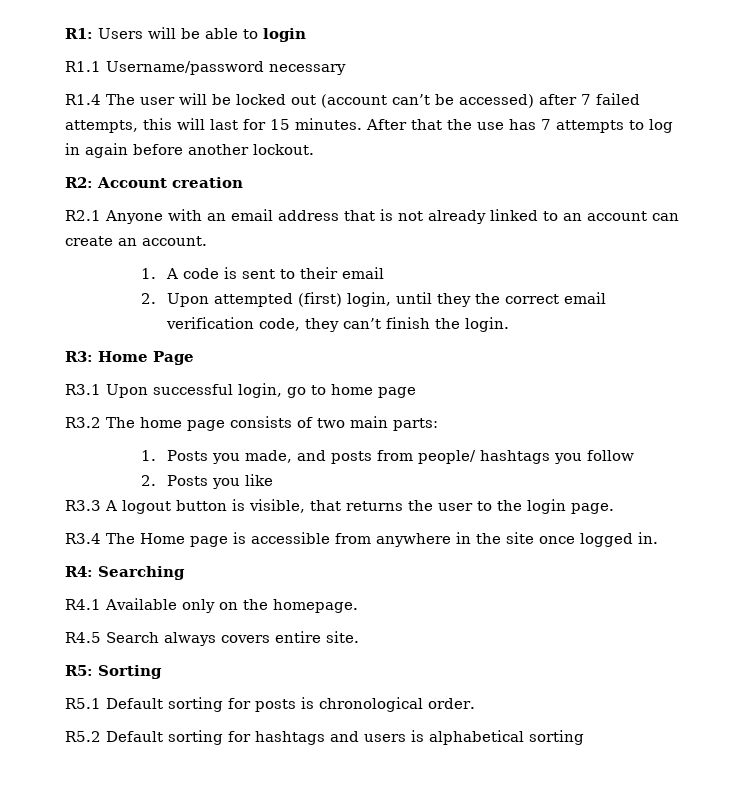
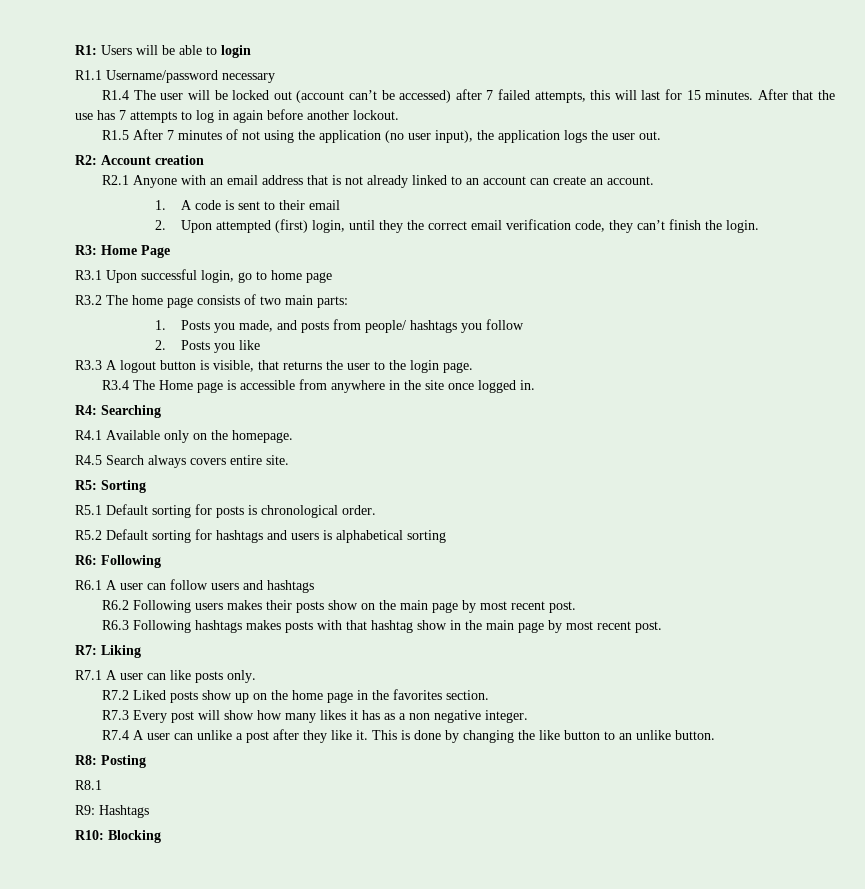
(314, 149) none -> [102,129,662,143] // R1.5 After 7 minutes of not using the application (no user input), the application logs the user out.
(584, 737) none -> [75,555,161,568] [75,579,314,593] [102,600,577,613] [102,620,663,633] [75,645,141,658] [75,670,256,683] [102,689,490,703] [102,710,529,723] [102,729,716,743] [75,755,146,768] [75,780,102,790] [75,805,149,818] [75,830,161,843] // R6: Following // R6.1 A user can follow users and hashtags // R6.2 Following users makes their posts show on the main page by most recent post. // R6.3 Following hashtags makes posts with that hashtag show in the main page by most recent post. // R7: Liking // R7.1 A user can like posts only. // R7.2 Liked posts show up on the home page in the favorites section. // R7.3 Every post will show how many likes it has as a non negative integer. // R7.4 A user can unlike a post after they like it. This is done by changing the like button to an unlike button. // R8: Posting // R8.1 // R9: Hashtags // R10: Blocking

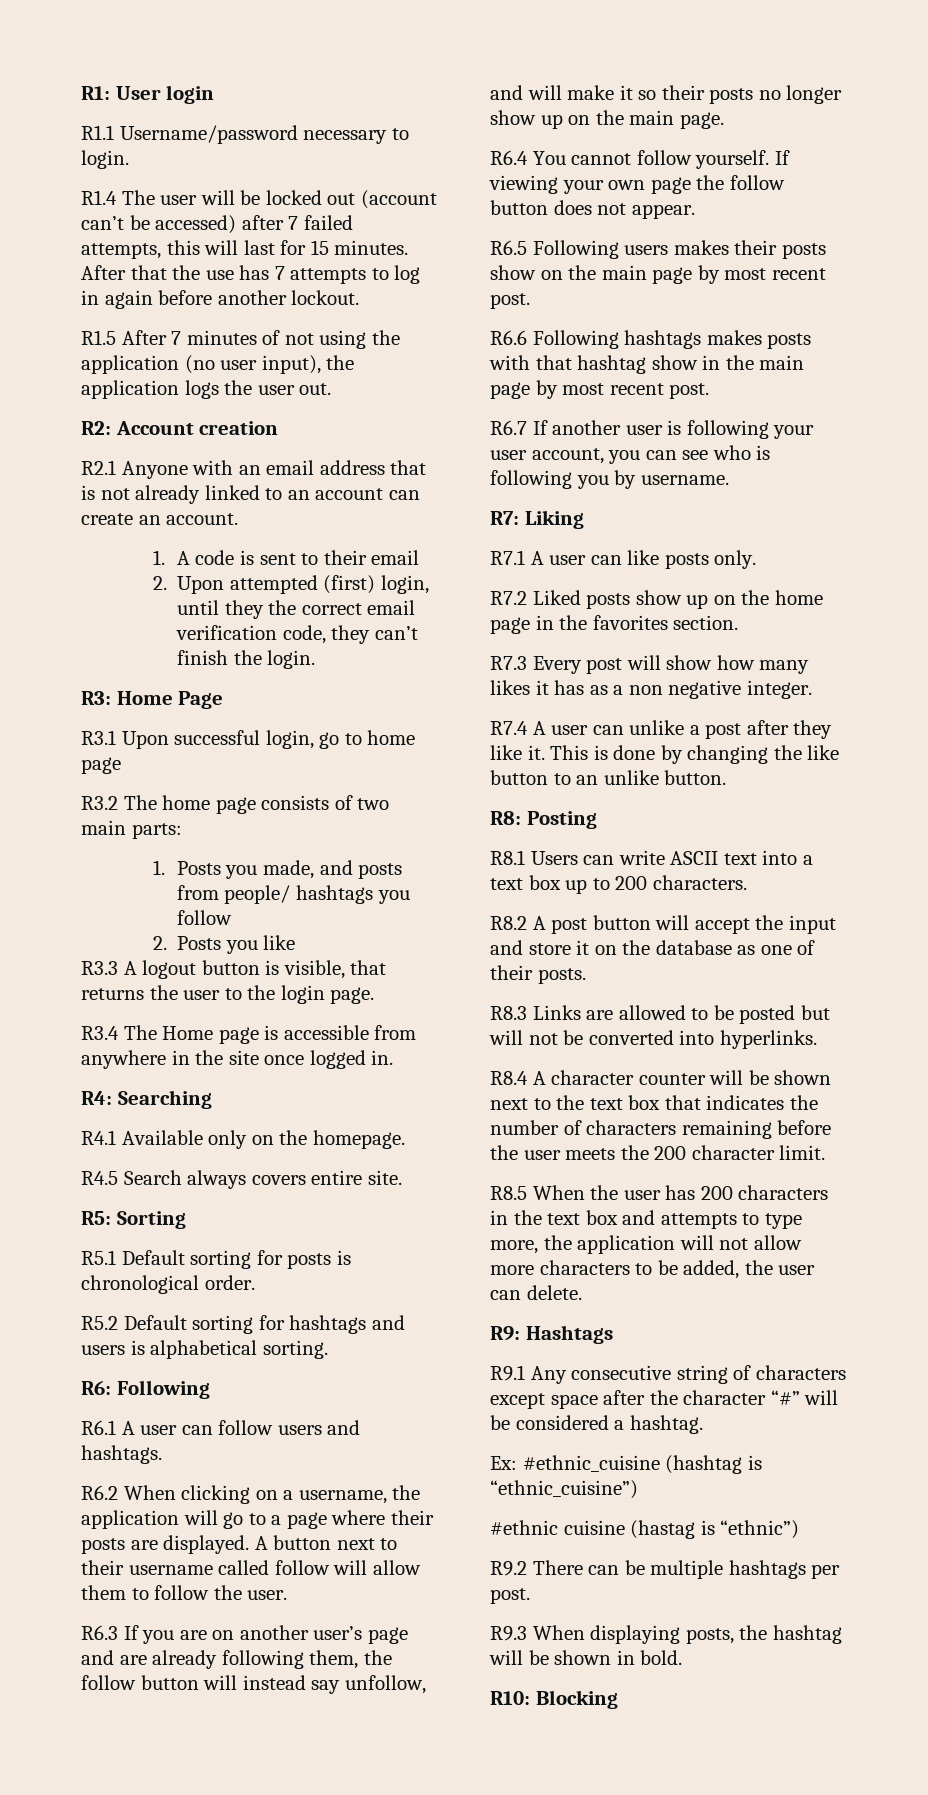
[101,45,217,55] Users will be able to -> [115,86,161,100] User
(275, 78) none -> [391,128,409,140] [81,150,129,169] to login.
[407,530,446,543] sorting -> [262,1340,328,1359] sorting.
[267,580,314,593] hashtags -> [81,1445,162,1464] hashtags.
(130, 605) none -> [123,1485,421,1504] [81,1510,434,1529] [81,1535,398,1554] [81,1560,421,1575] [81,1585,288,1600] [81,1625,408,1644] [81,1650,392,1669] [81,1675,426,1694] [490,85,843,104] [490,110,724,129] [490,150,790,169] [489,175,785,194] [490,200,695,219] [490,240,527,255] When clicking on a username, the application will go to a page where their posts are displayed. A button next to their username called follow will allow them to follow the user. // R6.3 If you are on another user’s page and are already following them, the follow button will instead say unfollow, and will make it so their posts no longer show up on the main page. // R6.4 You cannot follow yourself. If viewing your own page the follow button does not appear. // R6.5
[102,620,130,630] R6.3 -> [490,330,527,345] R6.6
(663, 627) none -> [490,420,815,439] [490,445,771,464] [490,470,729,489] // R6.7 If another user is following your user account, you can see who is following you by username.
[75,805,149,818] // R9: Hashtags -> [530,850,813,865] [490,875,747,894] [490,915,836,934] [490,940,816,955] [490,965,586,984] [490,1005,830,1024] [489,1030,817,1049] [490,1070,832,1085] [490,1095,818,1110] [490,1120,832,1139] [490,1145,826,1160] [490,1185,829,1200] [490,1210,802,1229] [490,1235,802,1254] [490,1260,816,1279] [490,1285,582,1300] [490,1325,613,1344] [490,1365,846,1384] [490,1390,839,1409] [490,1415,703,1434] [490,1455,762,1474] [490,1480,638,1499] [490,1520,800,1539] [490,1560,841,1579] [490,1588,530,1604] [490,1625,842,1644] [489,1650,683,1665] Users can write ASCII text into a text box up to 200 characters. // R8.2 A post button will accept the input and store it on the database as one of their posts. // R8.3 Links are allowed to be posted but will not be converted into hyperlinks. // R8.4 A character counter will be shown next to the text box that indicates the number of characters remaining before the user meets the 200 character limit. // R8.5 When the user has 200 characters in the text box and attempts to type more, the application will not allow more characters to be added, the user can delete. // R9: Hashtags // R9.1 Any consecutive string of characters except space after the character “#” will be considered a hashtag. // Ex: #ethnic_cuisine (hashtag is “ethnic_cuisine”) // #ethnic cuisine (hastag is “ethnic”) // R9.2 There can be multiple hashtags per post. // R9.3 When displaying posts, the hashtag will be shown in bold.

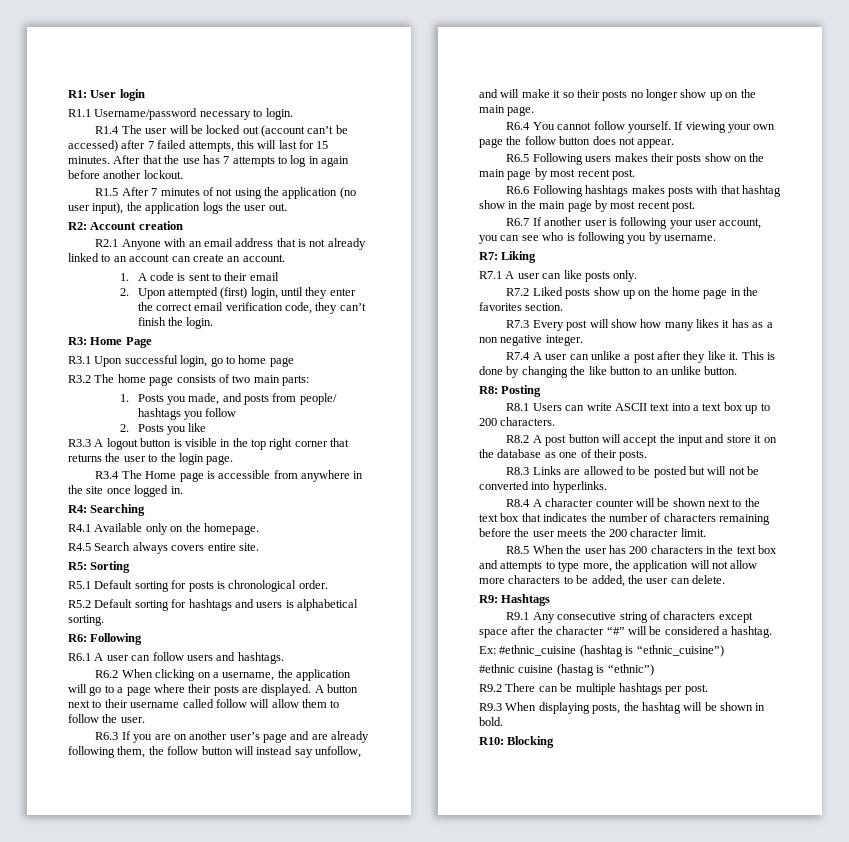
(264, 609) none -> [329,288,356,296] enter
[283,960,345,979] visible, -> [184,438,328,450] visible in the top right corner

